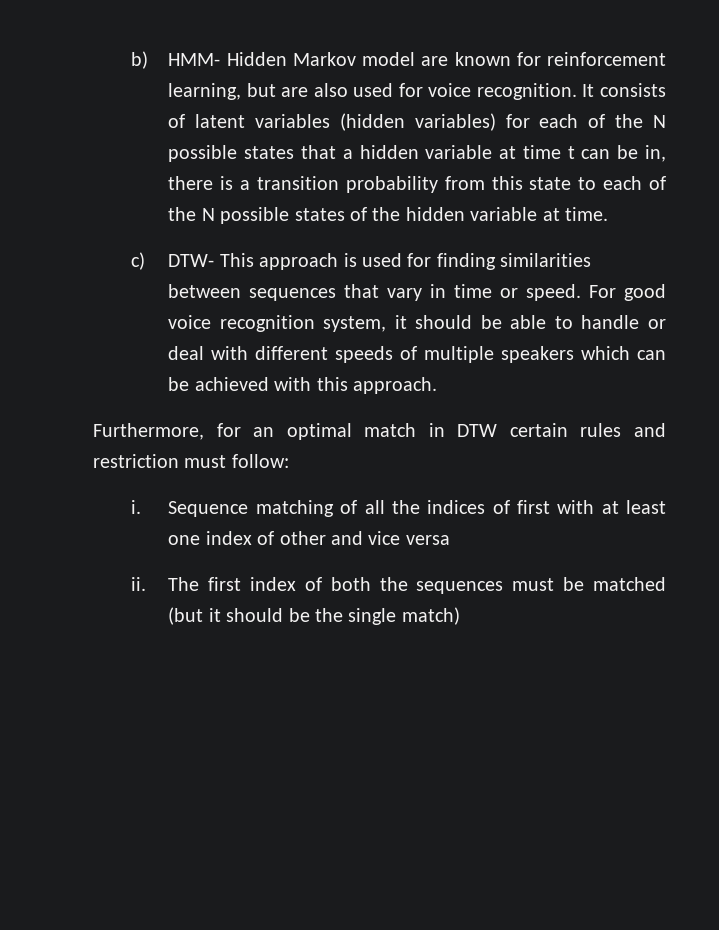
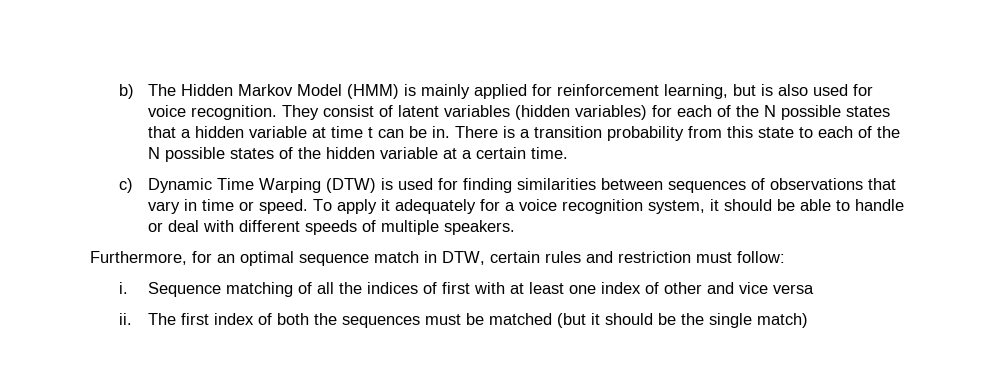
[168,53,221,66] HMM- -> [148,84,177,96] The
[362,52,511,66] model are known -> [297,84,528,99] Model (HMM) is mainly applied
[281,87,309,97] are -> [761,84,774,96] is
[582,83,666,97] It consists -> [282,105,375,120] They consist
[645,145,667,162] [168,176,214,190] in, there -> [432,126,499,138] in. There
(560, 214) none -> [462,147,527,159] a certain
[168,253,339,270] DTW- This approach -> [148,178,377,193] Dynamic Time Warping (DTW)
(337, 294) none -> [751,178,864,190] of observations
[589,284,666,301] For good -> [313,199,516,214] To apply it adequately for a
[501,346,667,363] [168,377,438,394] speakers which can be achieved with this approach. -> [444,220,516,235] speakers.
(352, 431) none -> [299,254,369,266] sequence
[457,424,498,437] DTW -> [442,251,485,265] DTW,

